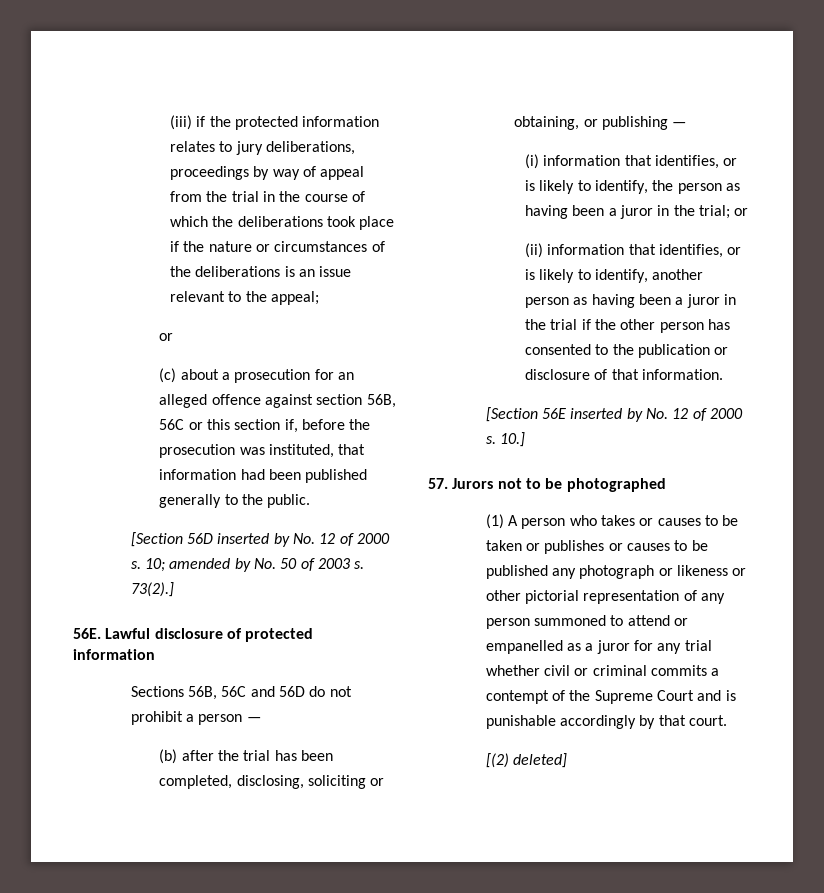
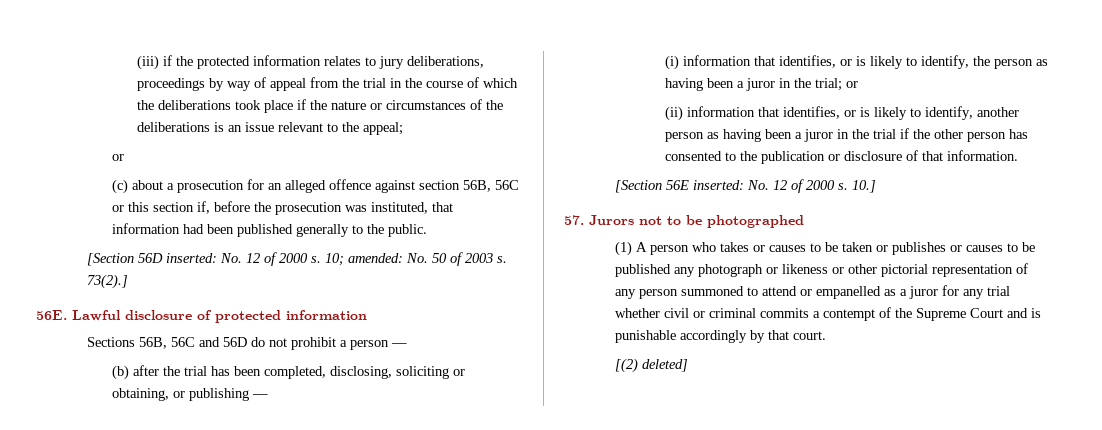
[217,533,290,547] inserted by -> [165,253,217,263] inserted:
[169,558,251,572] amended by -> [347,253,403,263] amended:
[570,408,643,422] inserted by -> [692,180,744,190] inserted:

